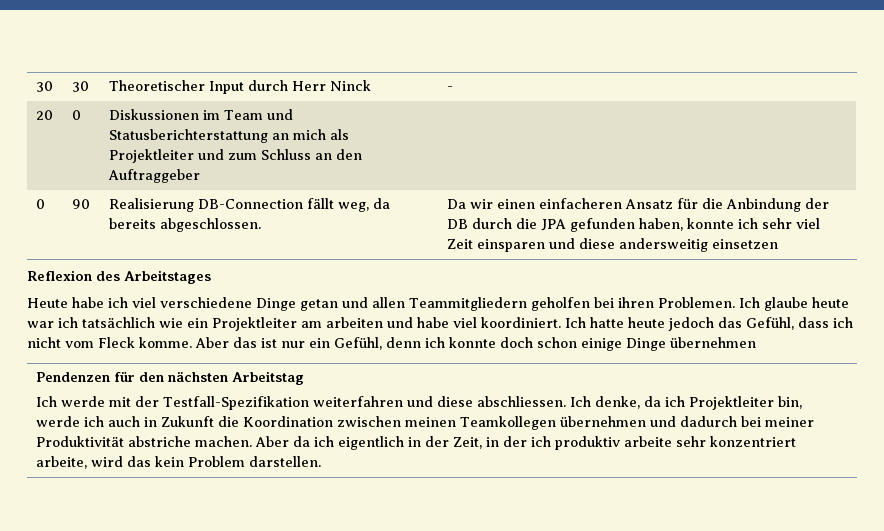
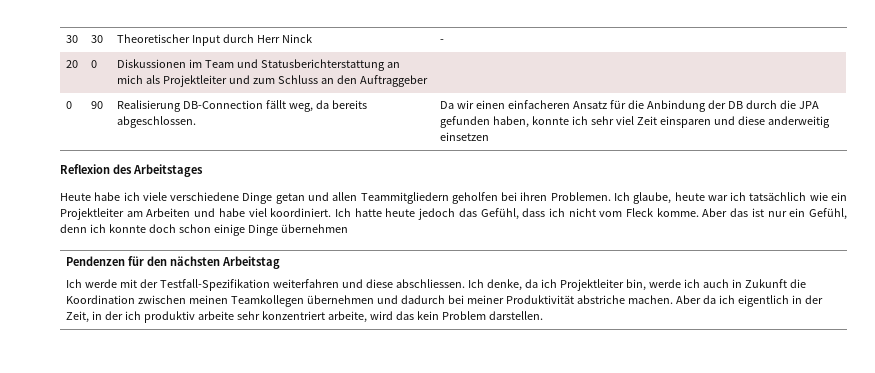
[619,238,709,252] andersweitig -> [767,116,830,128] anderweitig
[132,297,156,308] viel -> [142,192,167,201] viele
[763,297,808,311] glaube -> [633,192,672,204] glaube,
[326,317,383,328] arbeiten -> [146,208,191,217] Arbeiten

